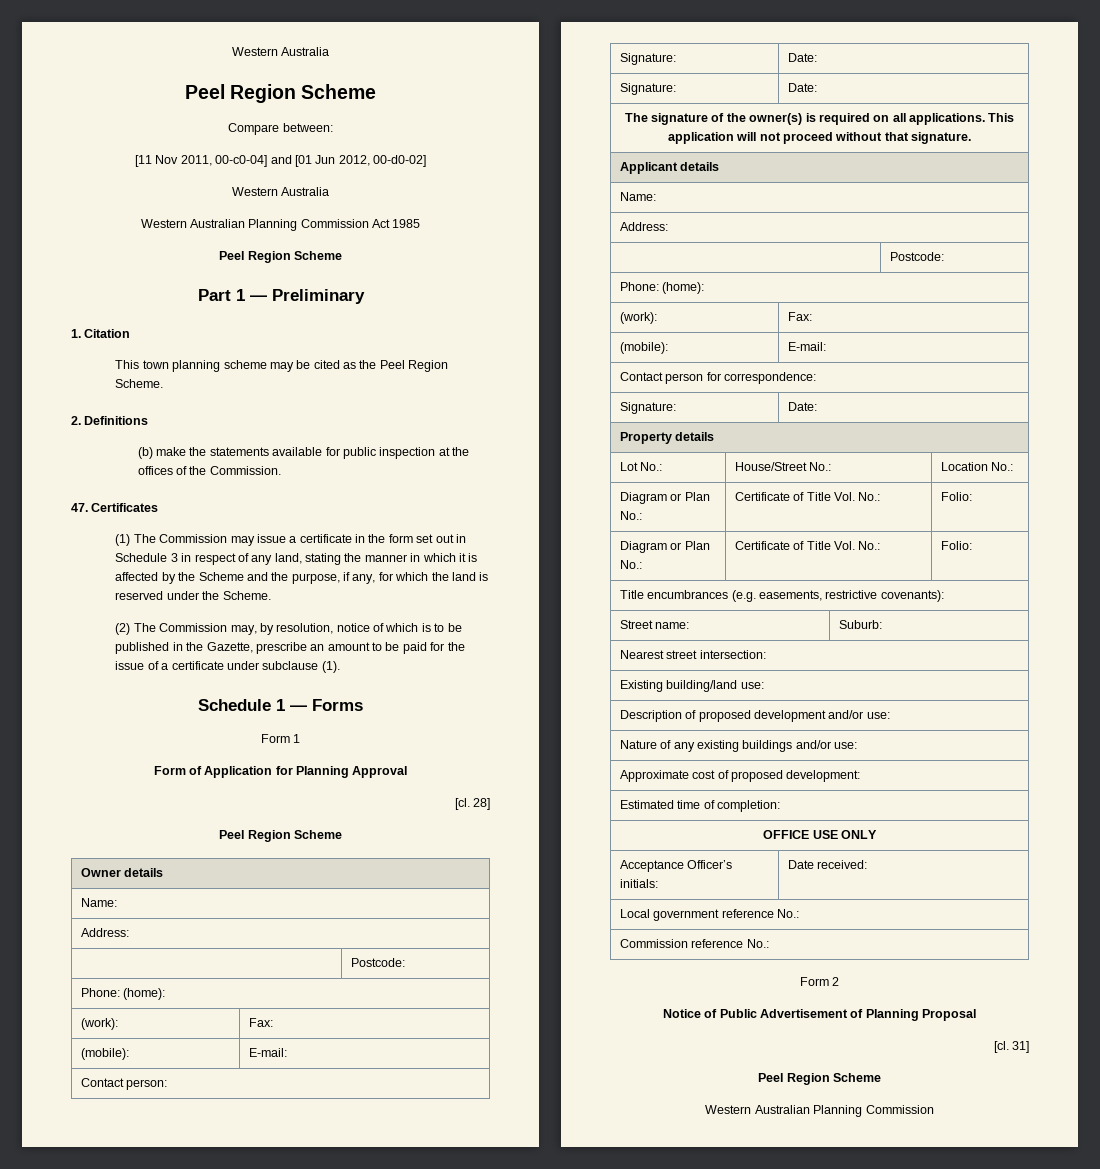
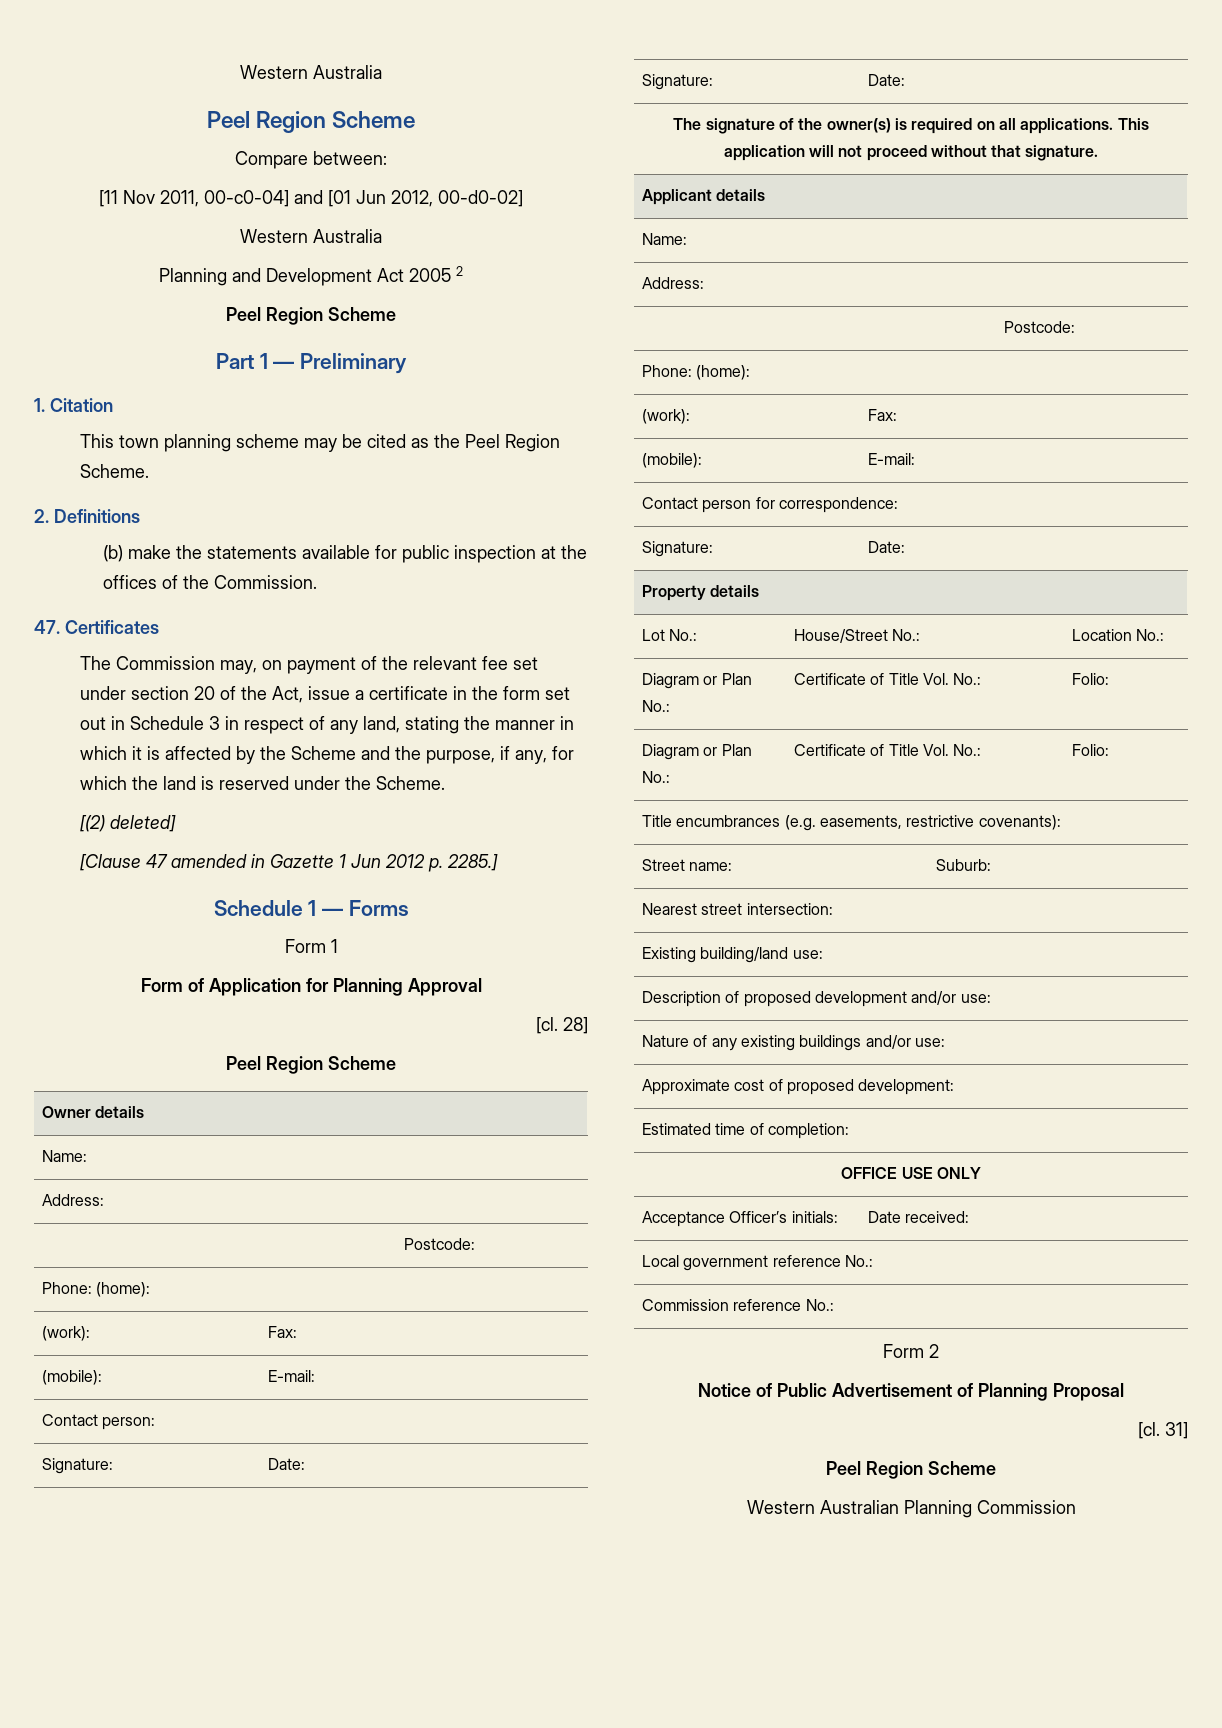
[140,219,421,231] Western Australian Planning Commission Act 1985 -> [159,266,463,286] Planning and Development Act 2005 2
[115,534,255,546] (1) The Commission may -> [80,656,539,674] [80,686,304,703] The Commission may, on payment of the relevant fee set under section 20 of the Act,
[115,623,462,635] [115,642,465,654] [115,661,340,673] (2) The Commission may, by resolution, notice of which is to be published in the Gazette, prescribe an amount to be paid for the issue of a certificate under subclause (1). -> [80,815,177,832] [80,854,499,872] [(2) deleted] // [Clause 47 amended in Gazette 1 Jun 2012 p. 2285.]

